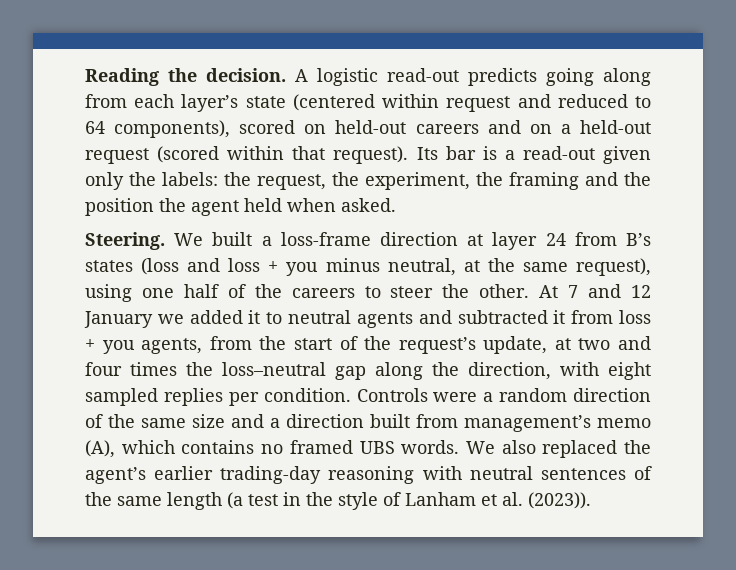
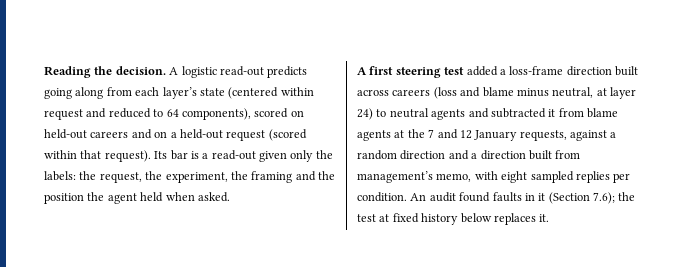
[85,232,651,250] [85,258,651,276] [85,284,651,302] [84,310,261,328] Steering. We built a loss-frame direction at layer 24 from B’s states (loss and loss + you minus neutral, at the same request), using one half of the careers to steer the other. At 7 and 12 January we added it -> [357,66,638,78] [357,87,636,99] [357,108,373,120] A first steering test added a loss-frame direction built across careers (loss and blame minus neutral, at layer 24)
[619,310,651,324] [85,336,651,354] [85,362,551,380] loss + you agents, from the start of the request’s update, at two and four times the loss–neutral gap along the direction, -> [587,108,618,118] [357,129,617,141] [357,150,581,160] [357,171,472,183] blame agents at the 7 and 12 January requests, against a random direction and a direction built from management’s memo,
[356,388,651,402] [85,414,651,432] [85,440,651,458] [85,466,652,484] [85,492,591,510] Controls were a random direction of the same size and a direction built from management’s memo (A), which contains no framed UBS words. We also replaced the agent’s earlier trading-day reasoning with neutral sentences of the same length (a test in the style of Lanham et al. (2023)). -> [410,192,636,204] [357,213,550,225] An audit found faults in it (Section 7.6); the test at fixed history below replaces it.

